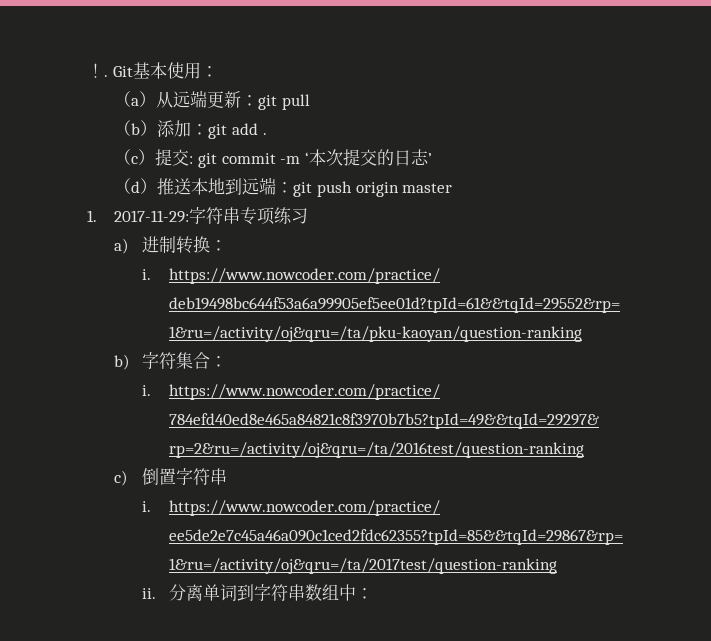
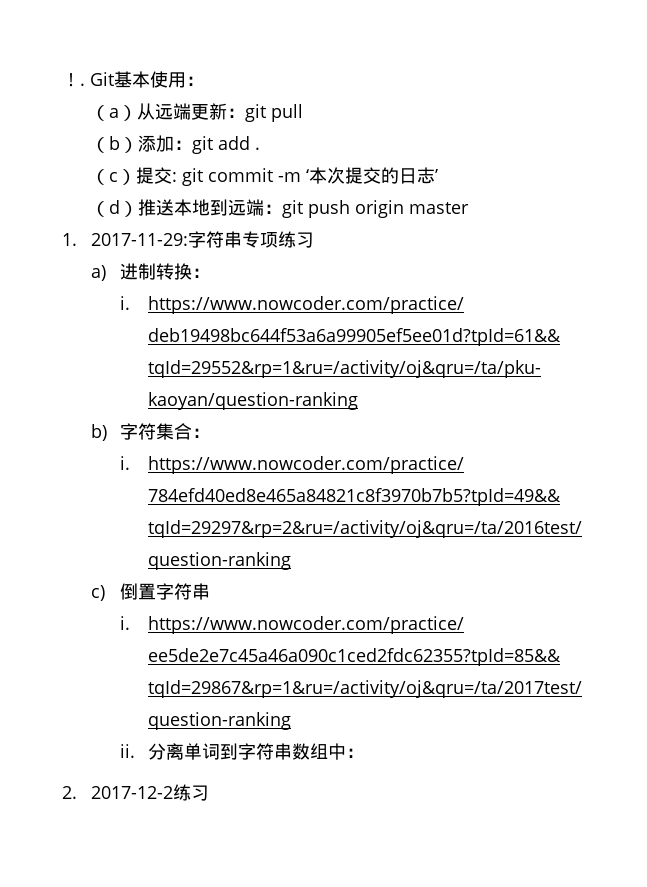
(374, 593) none -> [62,784,209,801] // 2. 2017-12-2练习

